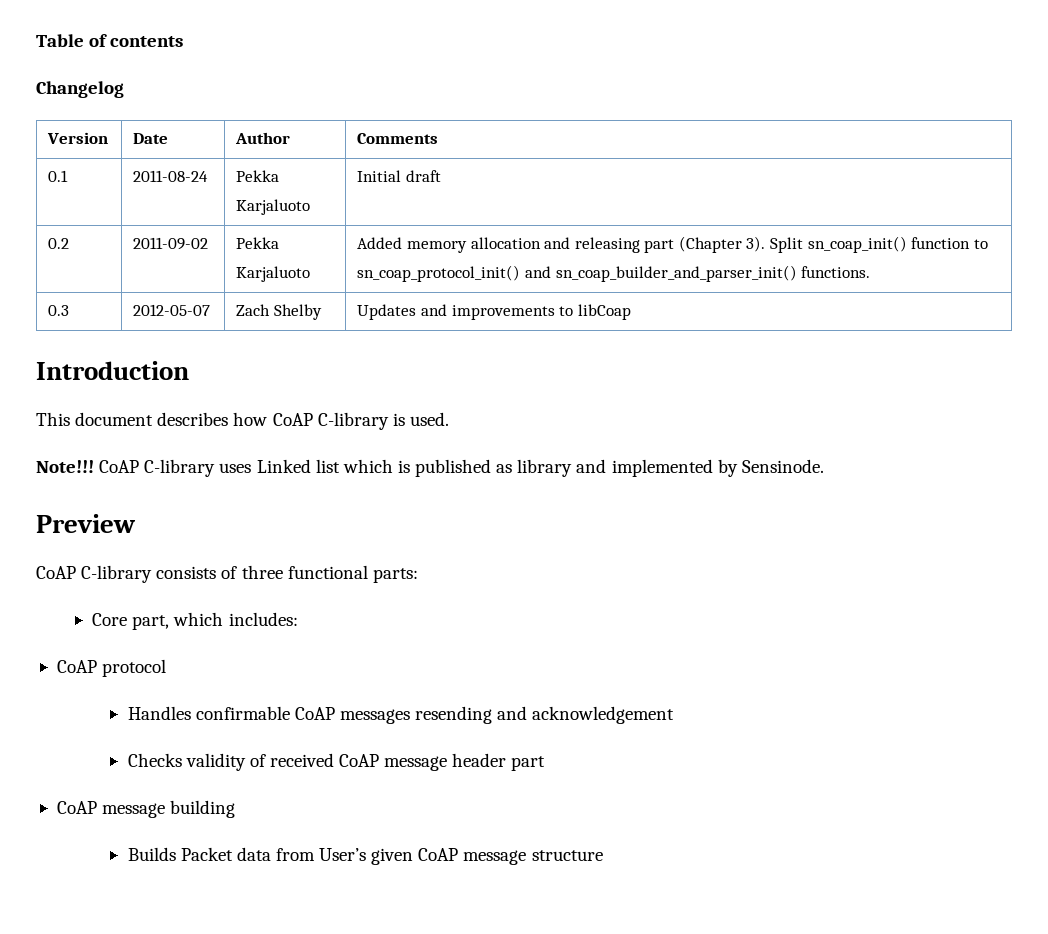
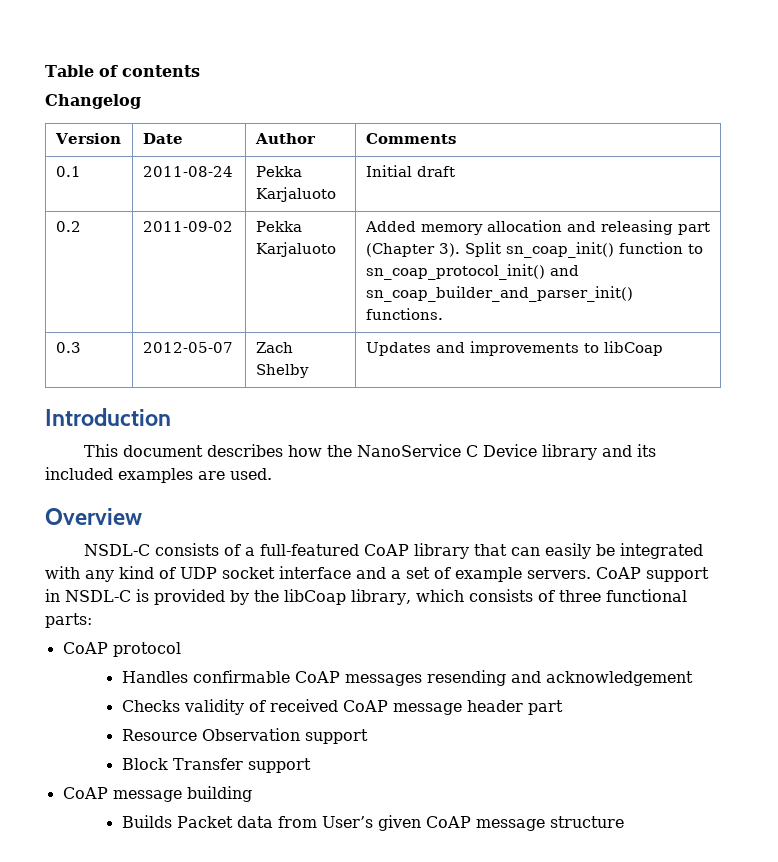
[272,412,449,430] [36,459,824,477] [36,514,136,533] [36,565,153,583] CoAP C-library is used. // Note!!! CoAP C-library uses Linked list which is published as library and implemented by Sensinode. // Preview // CoAP C-library -> [326,444,656,460] [45,467,272,483] [45,508,142,525] [83,543,703,559] [45,566,709,582] [45,589,464,605] the NanoService C Device library and its included examples are used. // Overview // NSDL-C consists of a full-featured CoAP library that can easily be integrated with any kind of UDP socket interface and a set of example servers. CoAP support in NSDL-C is provided by the libCoap library, which
[92,612,298,630] // Core part, which includes: -> (92, 620) none
(546, 763) none -> [121,728,368,744] [121,758,311,773] // Resource Observation support // Block Transfer support

